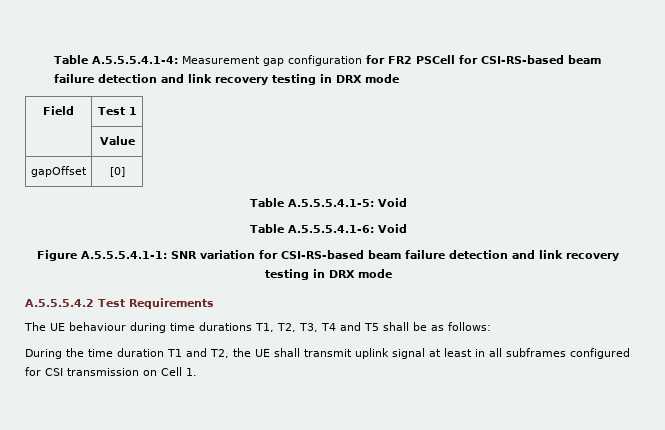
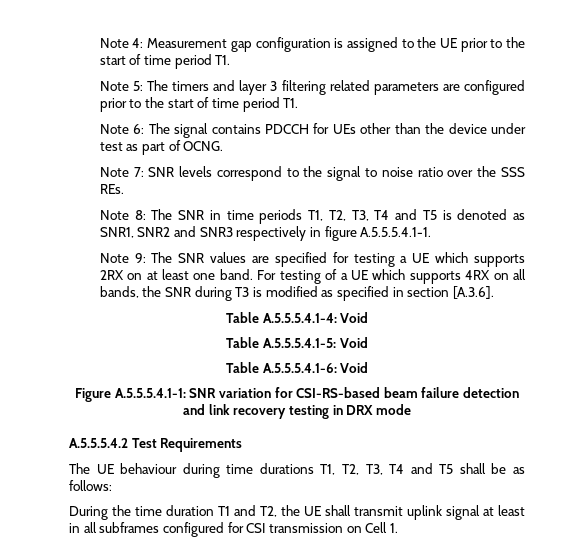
[54,55,179,64] Table A.5.5.5.4.1-4: -> [99,38,144,48] Note 4:
[366,55,602,64] [54,74,400,85] [43,106,74,115] [97,107,137,115] [99,136,135,145] [31,166,87,177] [109,167,125,177] for FR2 PSCell for CSI-RS-based beam failure detection and link recovery testing in DRX mode // Field | Test 1 // | Value // gapOffset | [0] -> [334,37,525,52] [99,54,231,69] [99,80,526,95] [99,97,299,112] [99,123,526,138] [99,140,224,155] [99,166,525,181] [99,184,124,194] [99,209,526,224] [99,226,432,241] [99,252,526,267] [99,269,526,284] [99,286,494,301] [225,312,369,323] is assigned to the UE prior to the start of time period T1. // Note 5: The timers and layer 3 filtering related parameters are configured prior to the start of time period T1. // Note 6: The signal contains PDCCH for UEs other than the device under test as part of OCNG. // Note 7: SNR levels correspond to the signal to noise ratio over the SSS REs. // Note 8: The SNR in time periods T1, T2, T3, T4 and T5 is denoted as SNR1, SNR2 and SNR3 respectively in figure A.5.5.5.4.1-1. // Note 9: The SNR values are specified for testing a UE which supports 2RX on at least one band. For testing of a UE which supports 4RX on all bands, the SNR during T3 is modified as specified in section [A.3.6]. // Table A.5.5.5.4.1-4: Void

